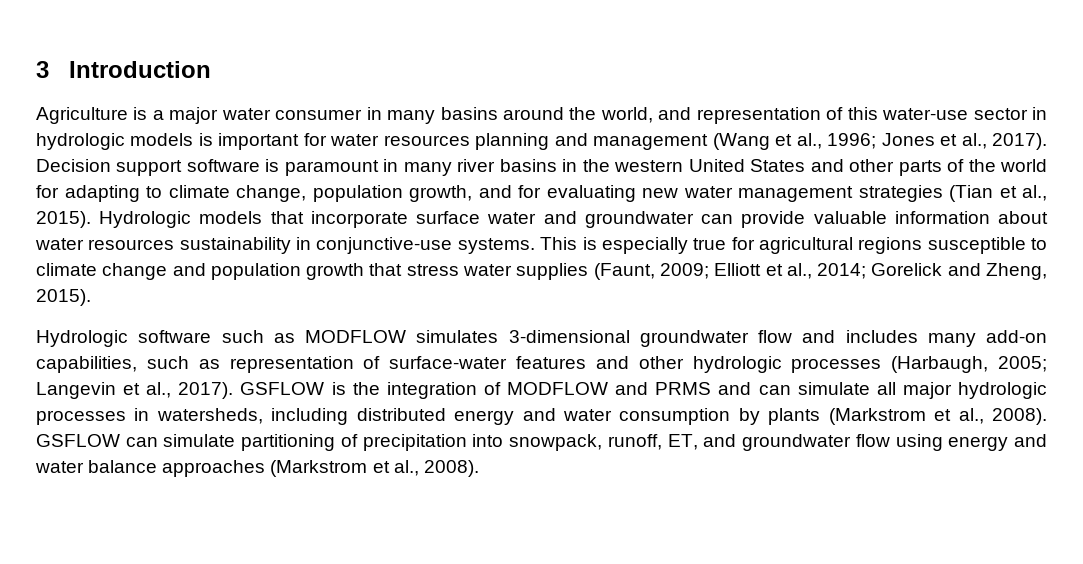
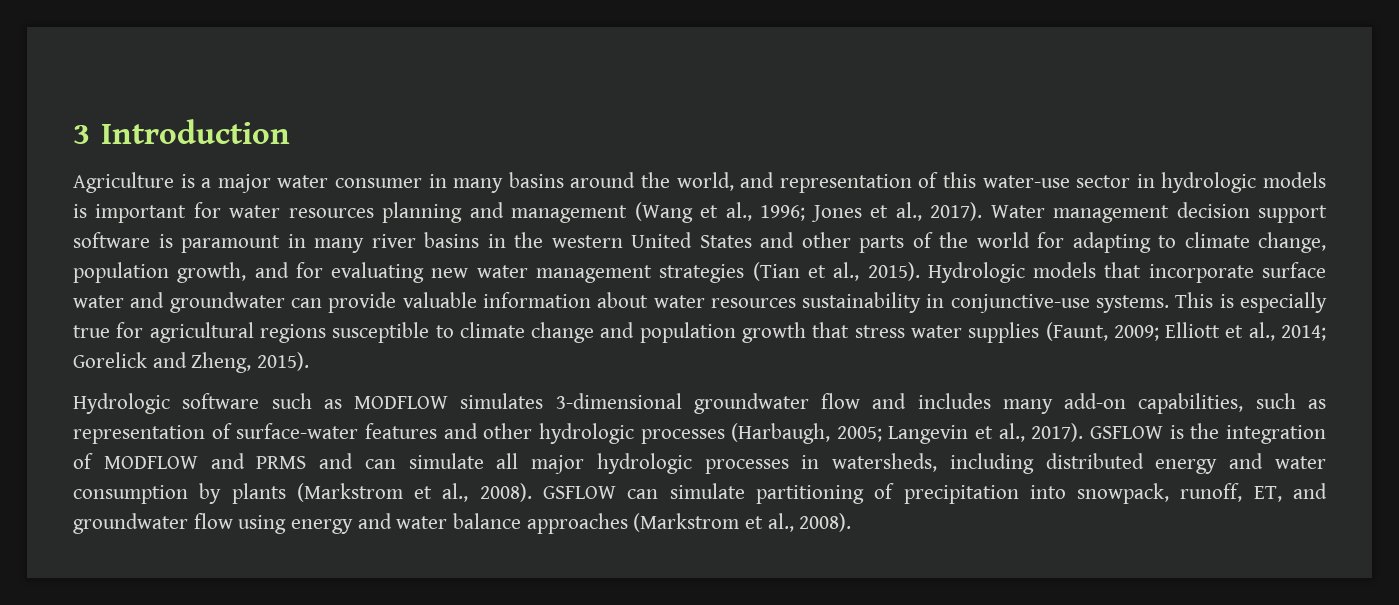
[36,159,111,172] Decision -> [990,202,1250,223] Water management decision

